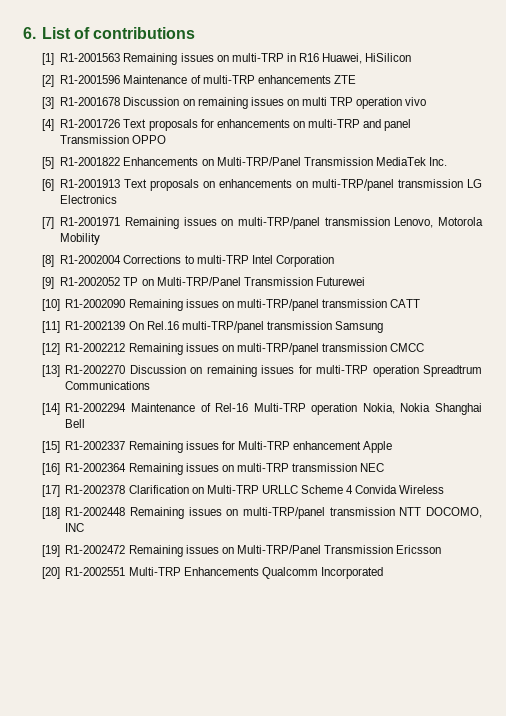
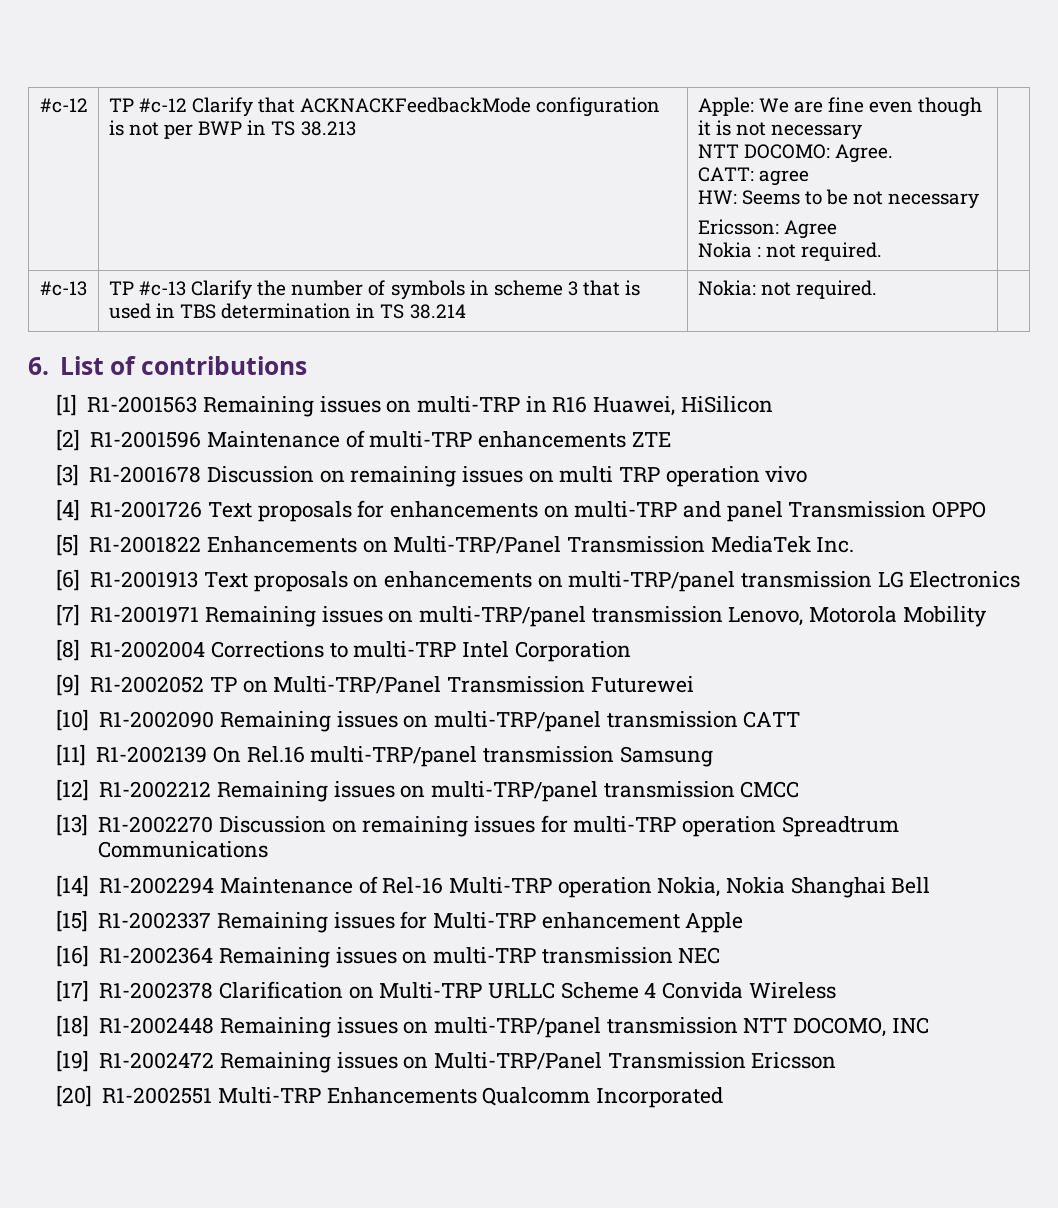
(23, 33) none -> [39,98,88,113] [108,97,661,117] [108,120,356,139] [697,97,983,117] [697,120,863,140] [697,144,893,163] [697,167,809,186] [697,189,980,209] [697,219,837,239] [697,242,883,261] [40,281,87,296] [108,280,641,300] [108,303,466,319] [697,280,877,299] #c-12 | TP #c-12 Clarify that ACKNACKFeedbackMode configuration is not per BWP in TS 38.213 | Apple: We are fine even though it is not necessary // NTT DOCOMO: Agree. // CATT: agree // HW: Seems to be not necessary // Ericsson: Agree // Nokia : not required. | // #c-13 | TP #c-13 Clarify the number of symbols in scheme 3 that is used in TBS determination in TS 38.214 | Nokia: not required. | //

